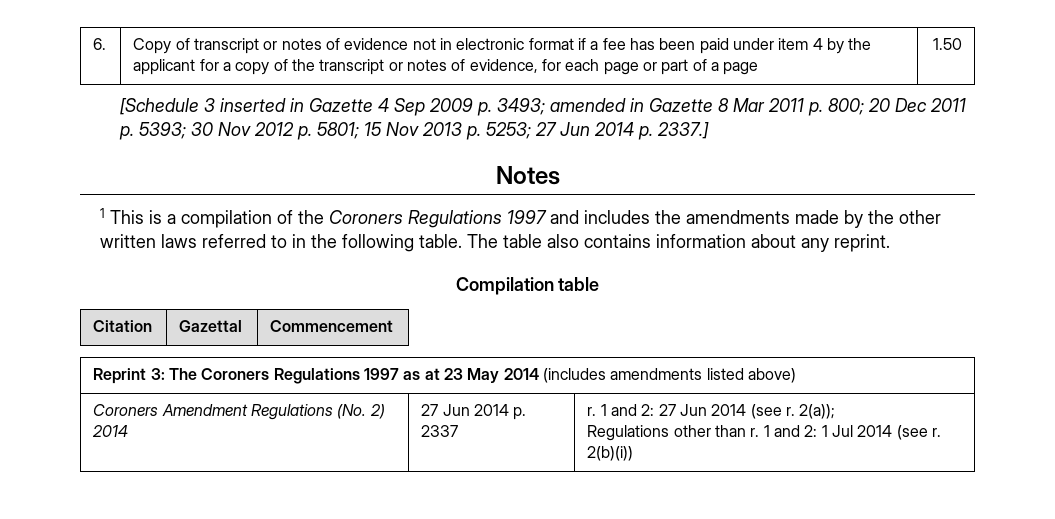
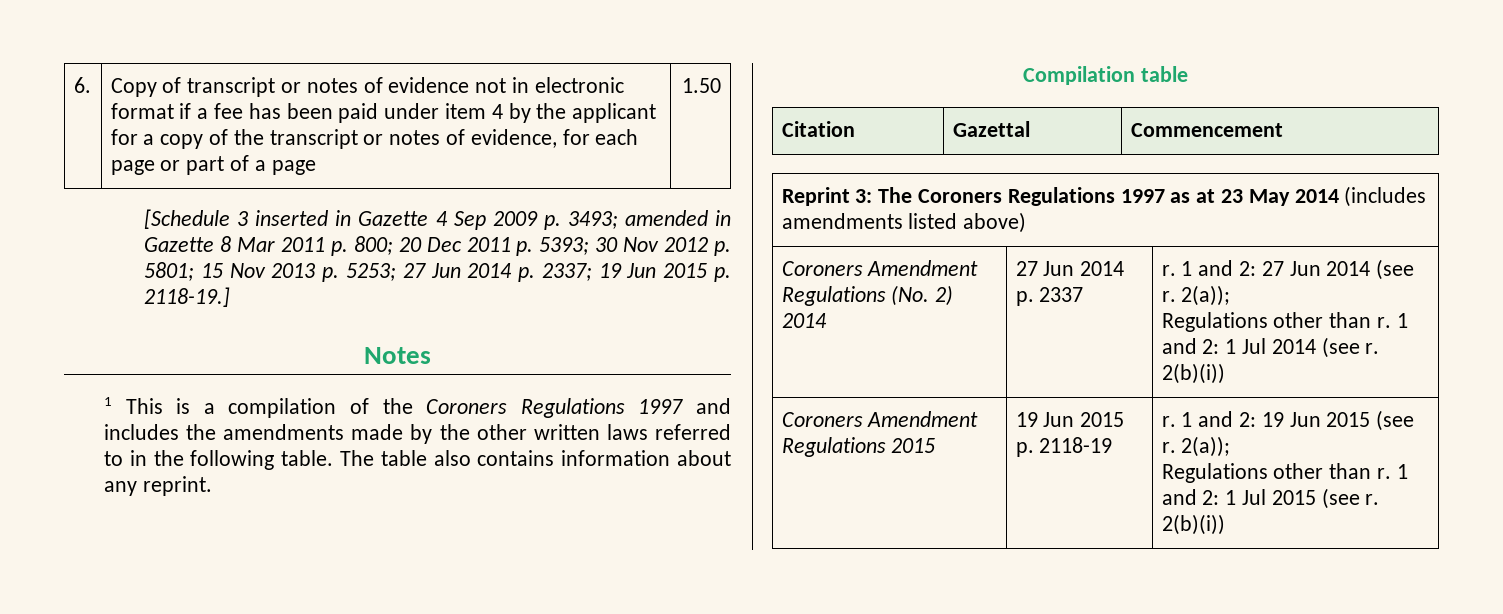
[656,122,709,139] 2337.] -> [541,263,731,282] [144,287,231,307] 2337; 19 Jun 2015 p. 2118-19.]
(634, 453) none -> [781,411,979,427] [781,437,936,457] [1015,412,1125,427] [1015,437,1113,457] [1161,410,1415,431] [1161,436,1231,457] [1161,463,1408,483] [1161,488,1380,509] [1161,514,1225,535] // Coroners Amendment Regulations 2015 | 19 Jun 2015 p. 2118-19 | r. 1 and 2: 19 Jun 2015 (see r. 2(a)); // Regulations other than r. 1 and 2: 1 Jul 2015 (see r. 2(b)(i))

